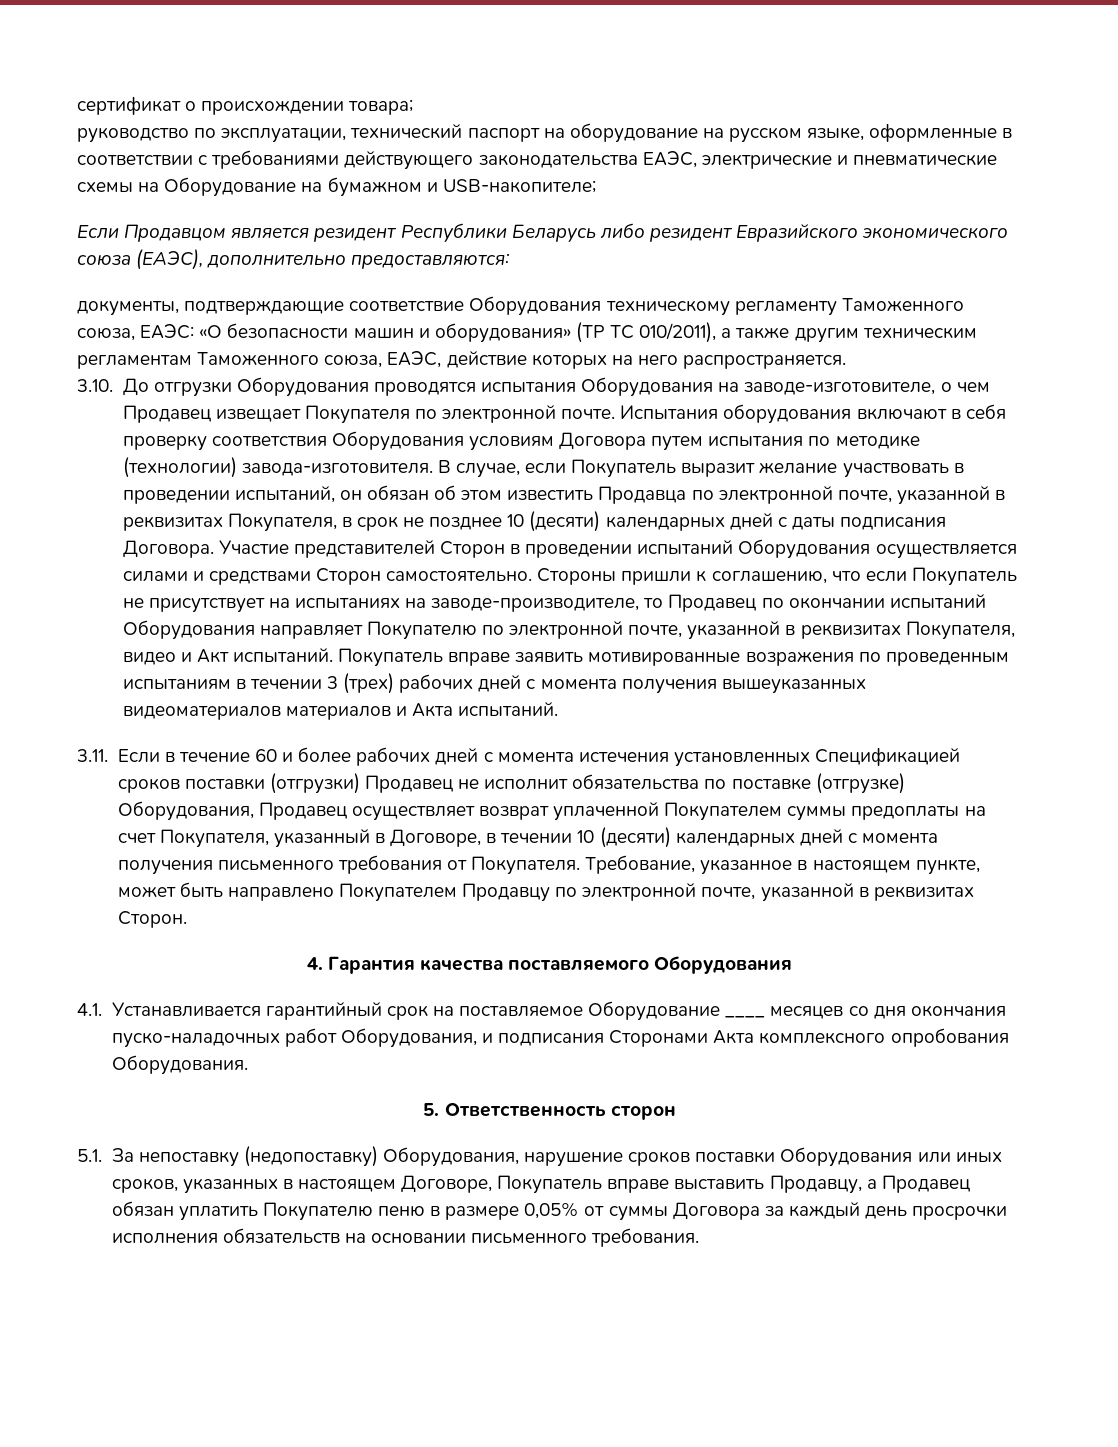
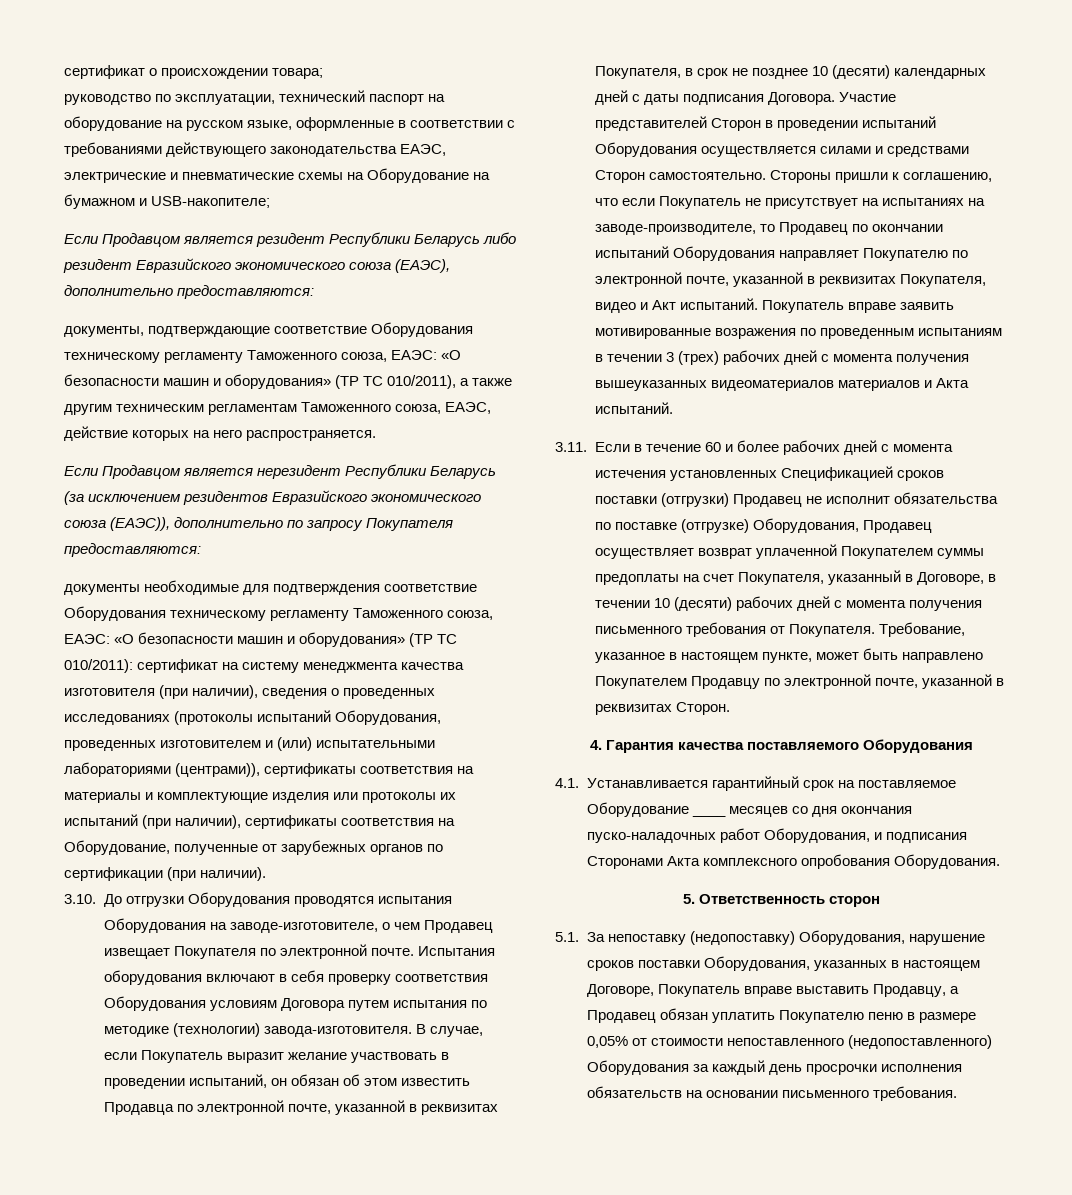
(847, 362) none -> [64,464,497,479] [64,490,482,505] [64,517,454,531] [64,543,201,557] [64,580,478,595] [64,606,494,621] [64,632,458,647] [64,659,465,673] [64,685,436,699] [64,710,442,725] [64,737,436,751] [64,762,475,777] [64,792,457,803] [64,814,456,829] [64,840,444,855] [64,867,267,881] // Если Продавцом является нерезидент Республики Беларусь (за исключением резидентов Евразийского экономического союза (ЕАЭС)), дополнительно по запросу Покупателя предоставляются: // документы необходимые для подтверждения соответствие Оборудования техническому регламенту Таможенного союза, ЕАЭС: «О безопасности машин и оборудования» (ТР ТС 010/2011): сертификат на систему менеджмента качества изготовителя (при наличии), сведения о проведенных исследованиях (протоколы испытаний Оборудования, проведенных изготовителем и (или) испытательными лабораториями (центрами)), сертификаты соответствия на материалы и комплектующие изделия или протоколы их испытаний (при наличии), сертификаты соответствия на Оборудование, полученные от зарубежных органов по сертификации (при наличии).
[675,832,795,847] календарных -> [735,596,793,611] рабочих
[780,1147,1002,1167] [111,1178,178,1193] Оборудования или иных сроков, -> [703,956,810,971] Оборудования,
[608,1202,760,1221] суммы Договора -> [650,1035,992,1049] [586,1060,689,1075] стоимости непоставленного (недопоставленного) Оборудования

